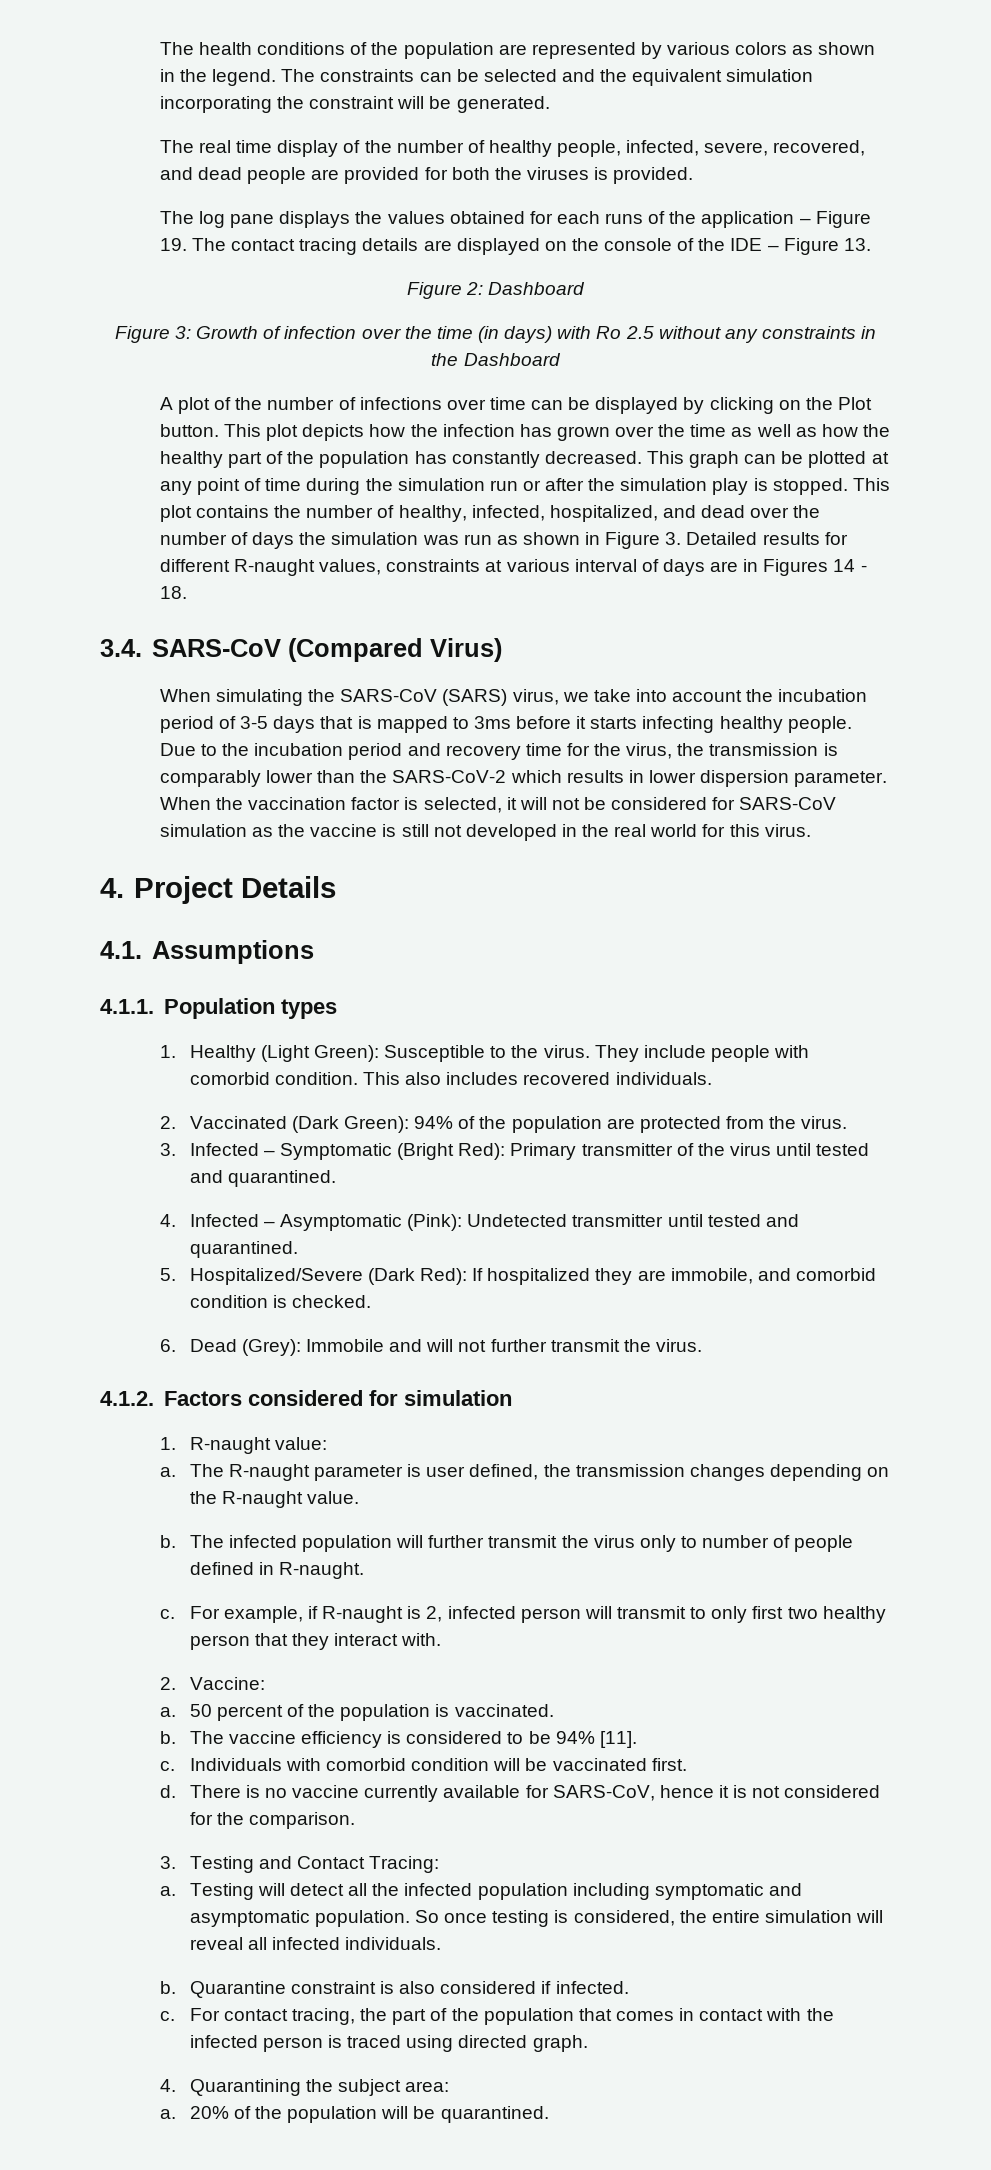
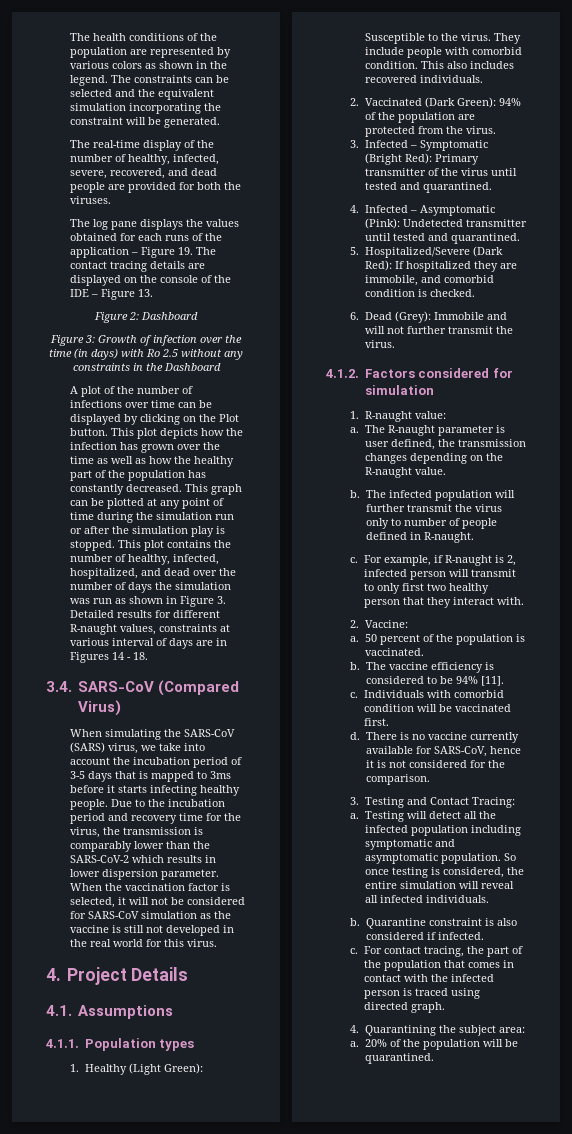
[199,140,273,153] real time -> [93,140,141,148] real-time
[488,140,622,157] healthy people, -> [128,154,171,165] healthy,
[526,167,694,184] viruses is provided. -> [70,196,112,204] viruses.

